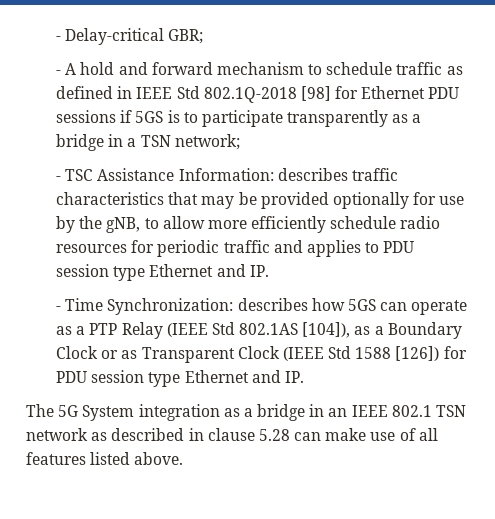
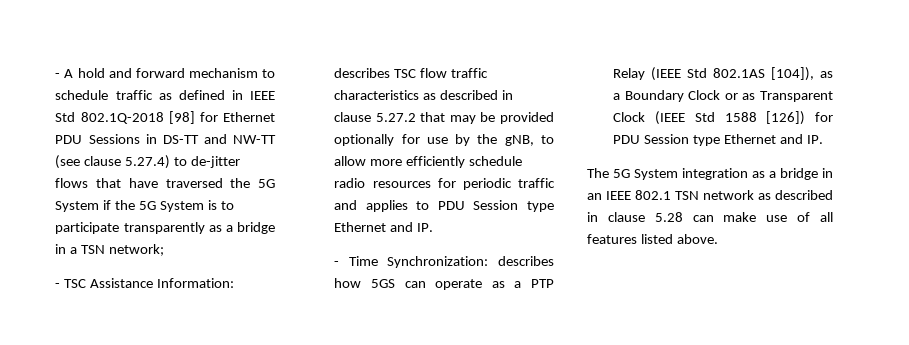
[56,28,204,45] [56,70,62,75] - Delay-critical GBR; // - -> [55,73,61,78] -
[56,110,164,123] sessions if 5GS -> [88,134,277,144] [55,155,241,169] [55,178,275,188] [55,200,205,212] Sessions in DS-TT and NW-TT (see clause 5.27.4) to de-jitter flows that have traversed the 5G System if the 5G System
[351,168,398,181] [56,192,165,205] traffic characteristics -> [394,68,489,78] [334,90,514,100] [334,112,416,122] TSC flow traffic characteristics as described in clause 5.27.2
[56,264,110,277] session -> [473,200,519,210] Session
[91,370,145,383] session -> [644,134,690,144] Session

